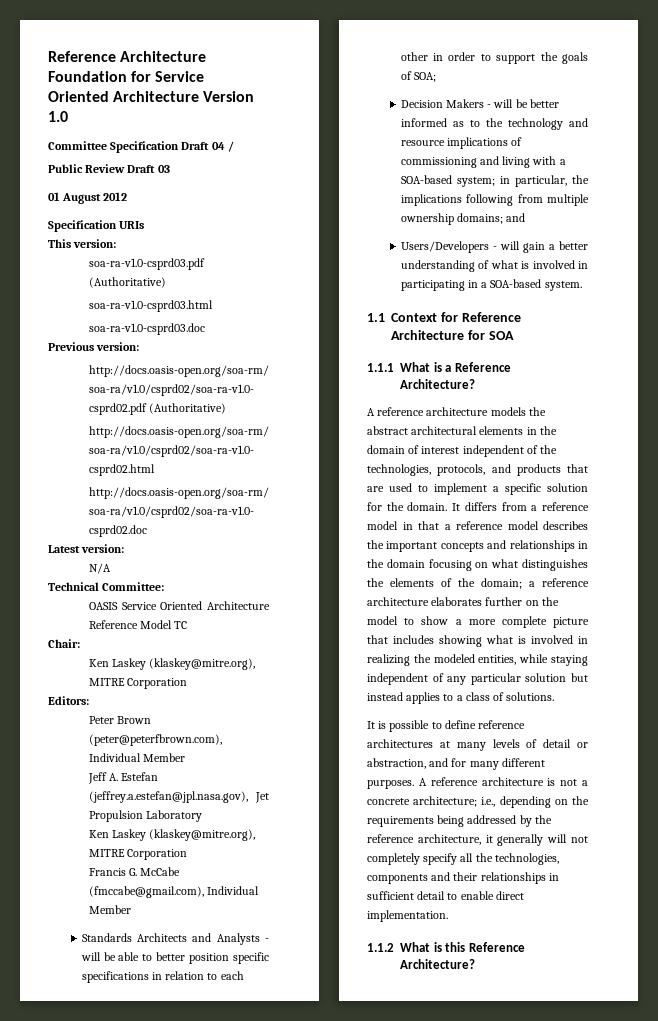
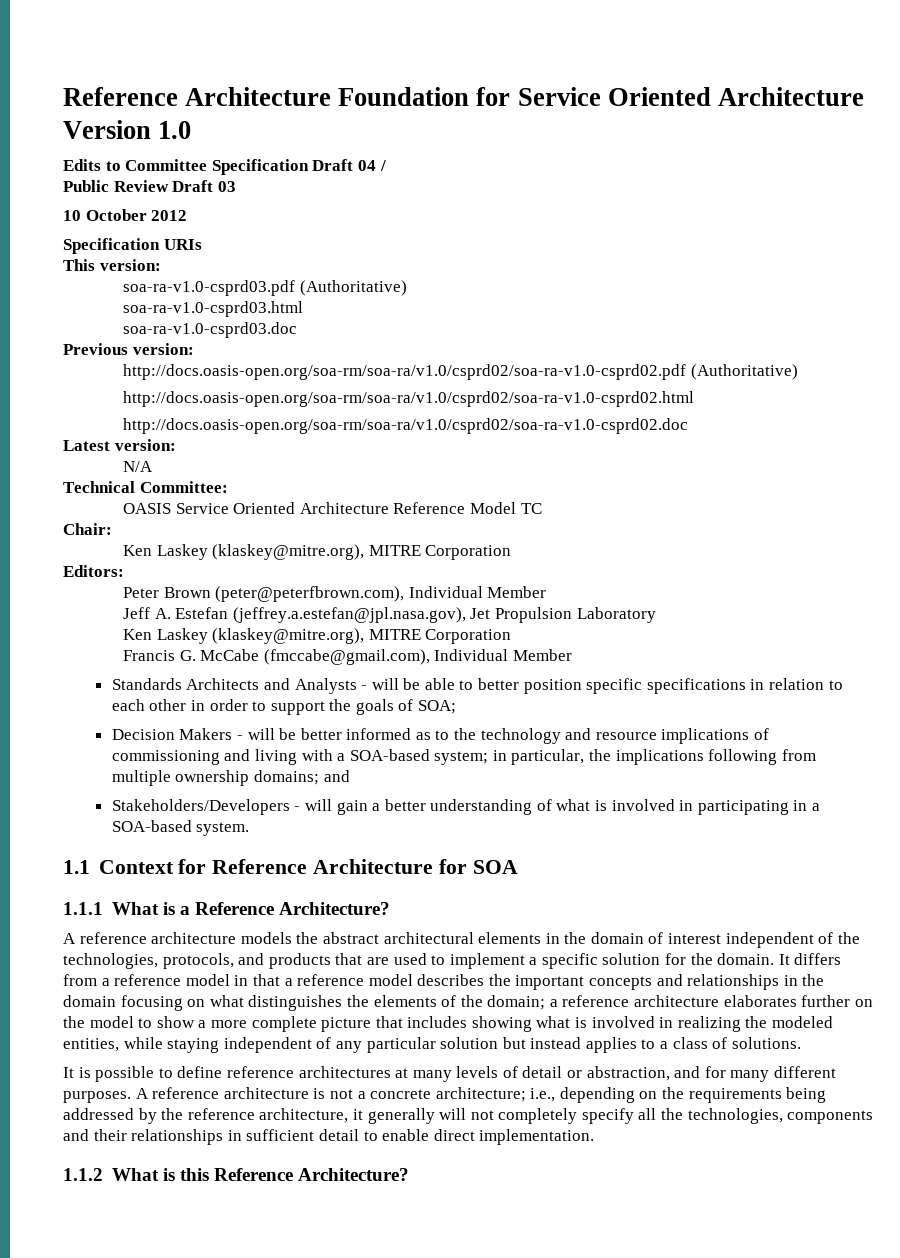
(68, 116) none -> [63,159,121,171] Edits to
[48,192,102,204] 01 August -> [63,209,147,221] 10 October
[400,241,489,253] Users/Developers -> [111,799,290,815] Stakeholders/Developers

